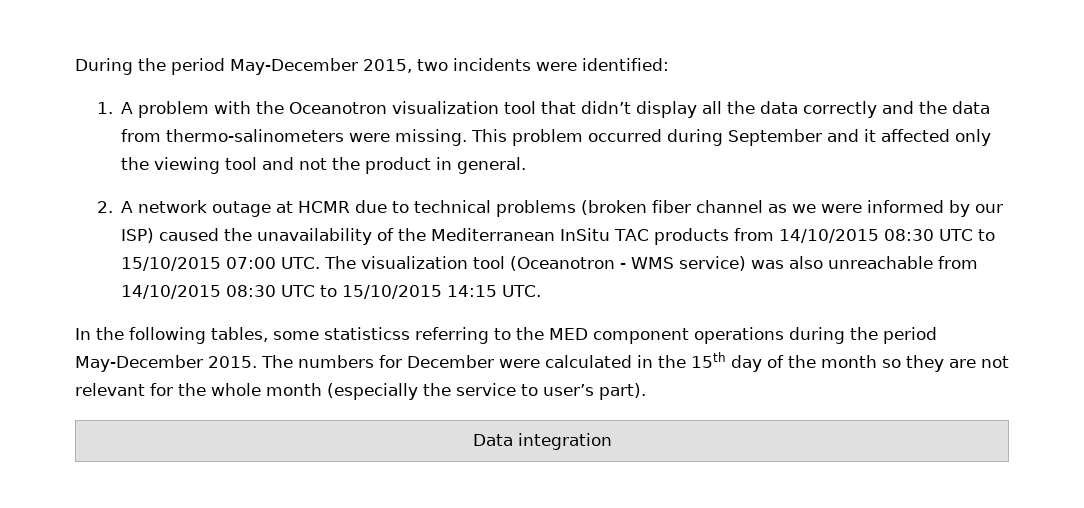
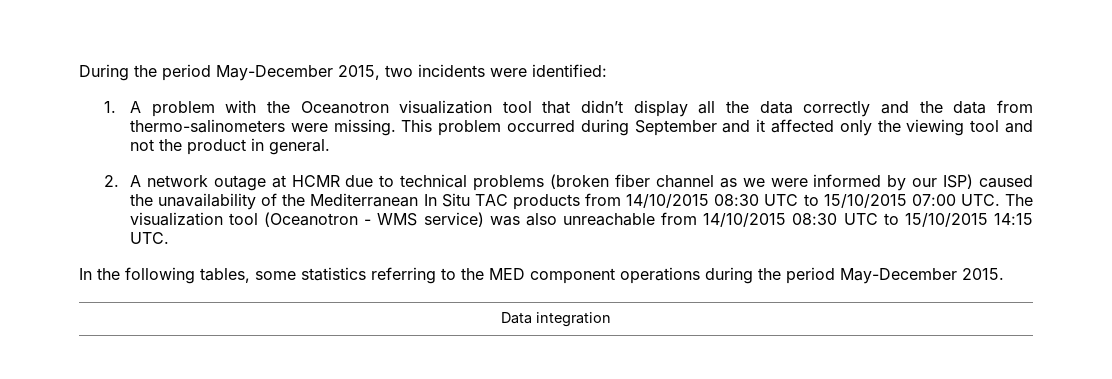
[560,228,611,241] InSitu -> [423,193,470,207] In Situ
[324,327,410,340] statisticss -> [301,267,366,281] statistics
[261,352,1009,372] [75,383,646,400] The numbers for December were calculated in the 15th day of the month so they are not relevant for the whole month (especially the service to user’s part). -> (1004, 274) none

